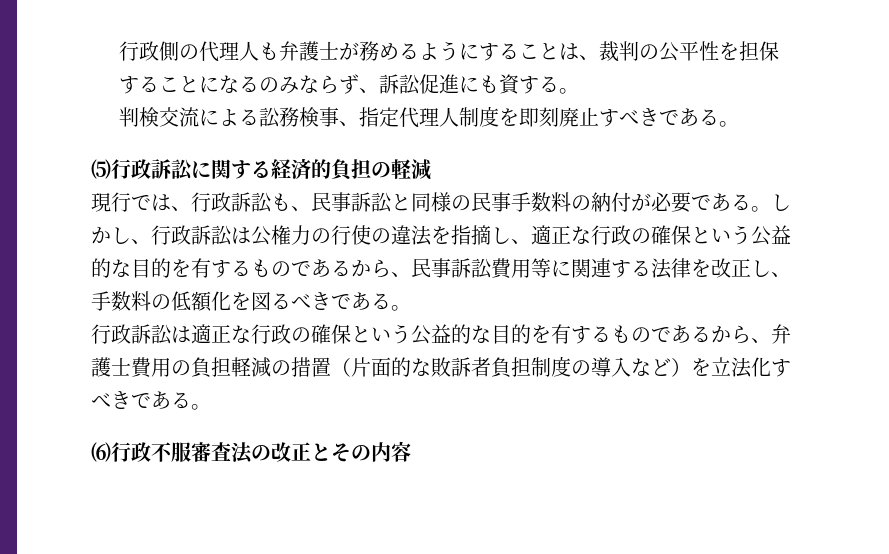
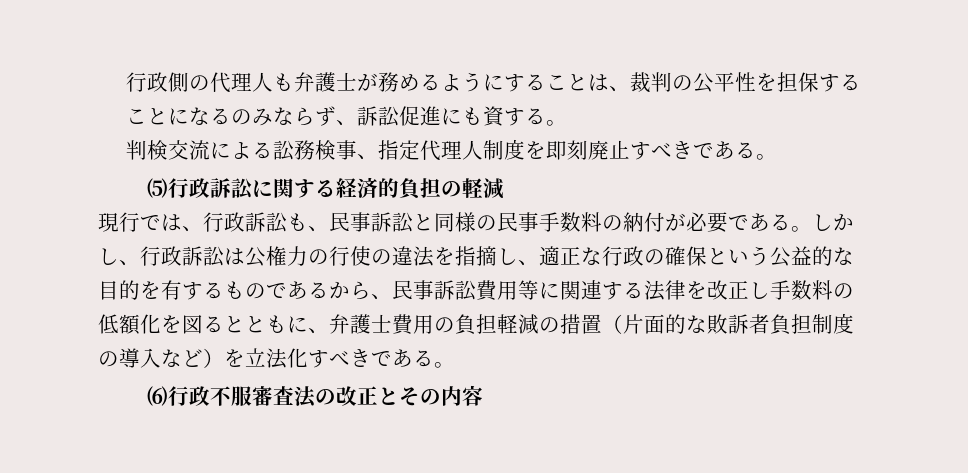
[771,272,791,277] 、 -> (770, 290) none
[291,292,411,311] [91,324,751,345] べきである。 // 行政訴訟は適正な行政の確保という公益的な目的を有するものであるから -> [224,315,308,333] とともに

